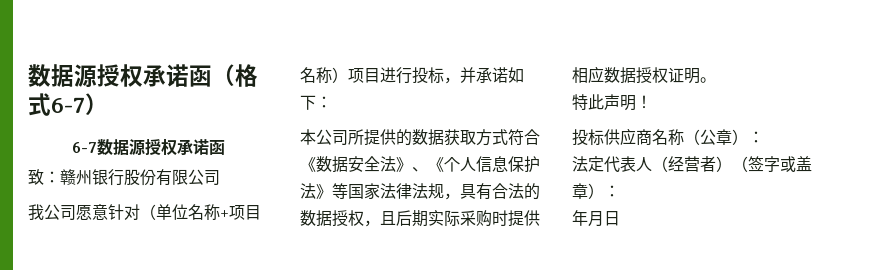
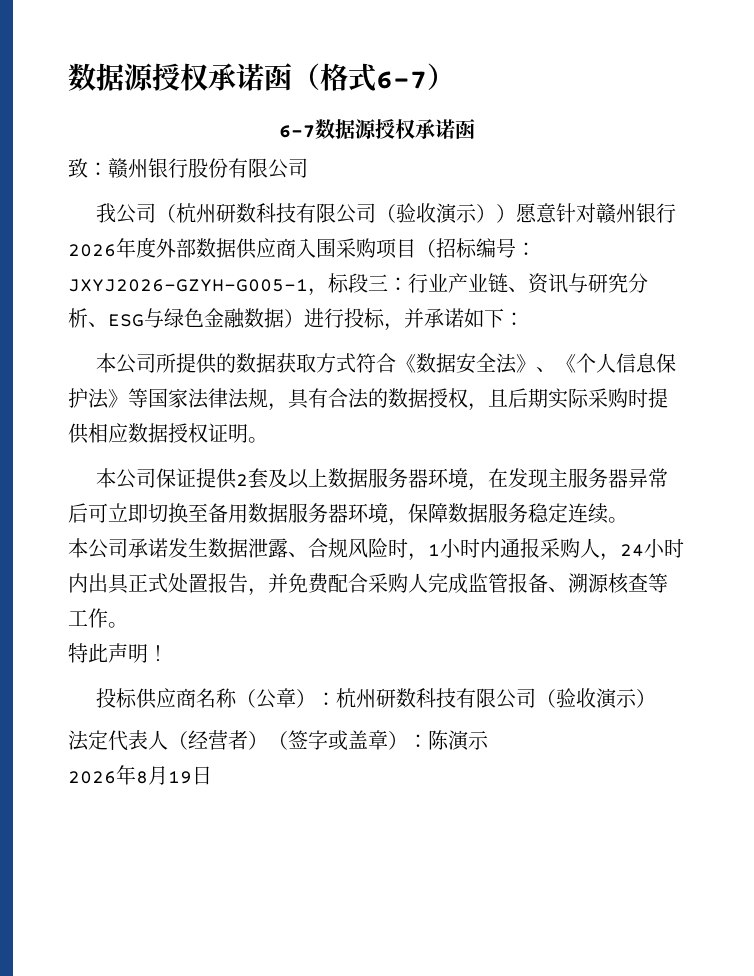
[76,204,261,220] [300,67,380,83] 愿意针对（单位名称+项目名称）项目 -> [156,203,677,224] [68,237,536,259] [68,273,648,296] [68,308,304,329] （杭州研数科技有限公司（验收演示））愿意针对赣州银行2026年度外部数据供应商入围采购项目（招标编号：JXYJ2026-GZYH-G005-1，标段三：行业产业链、资讯与研究分析、ESG与绿色金融数据）
(716, 80) none -> [96,468,669,491] [68,503,628,526] [68,538,684,561] [68,573,668,596] [68,608,128,628] // 本公司保证提供2套及以上数据服务器环境，在发现主服务器异常后可立即切换至备用数据服务器环境，保障数据服务稳定连续。 // 本公司承诺发生数据泄露、合规风险时，1小时内通报采购人，24小时内出具正式处置报告，并免费配合采购人完成监管报备、溯源核查等工作。
(764, 137) none -> [336,688,657,709] 杭州研数科技有限公司（验收演示）
[572,210,604,227] // 年月 -> [428,730,489,751] [68,765,192,785] 陈演示 // 2026年8月19

